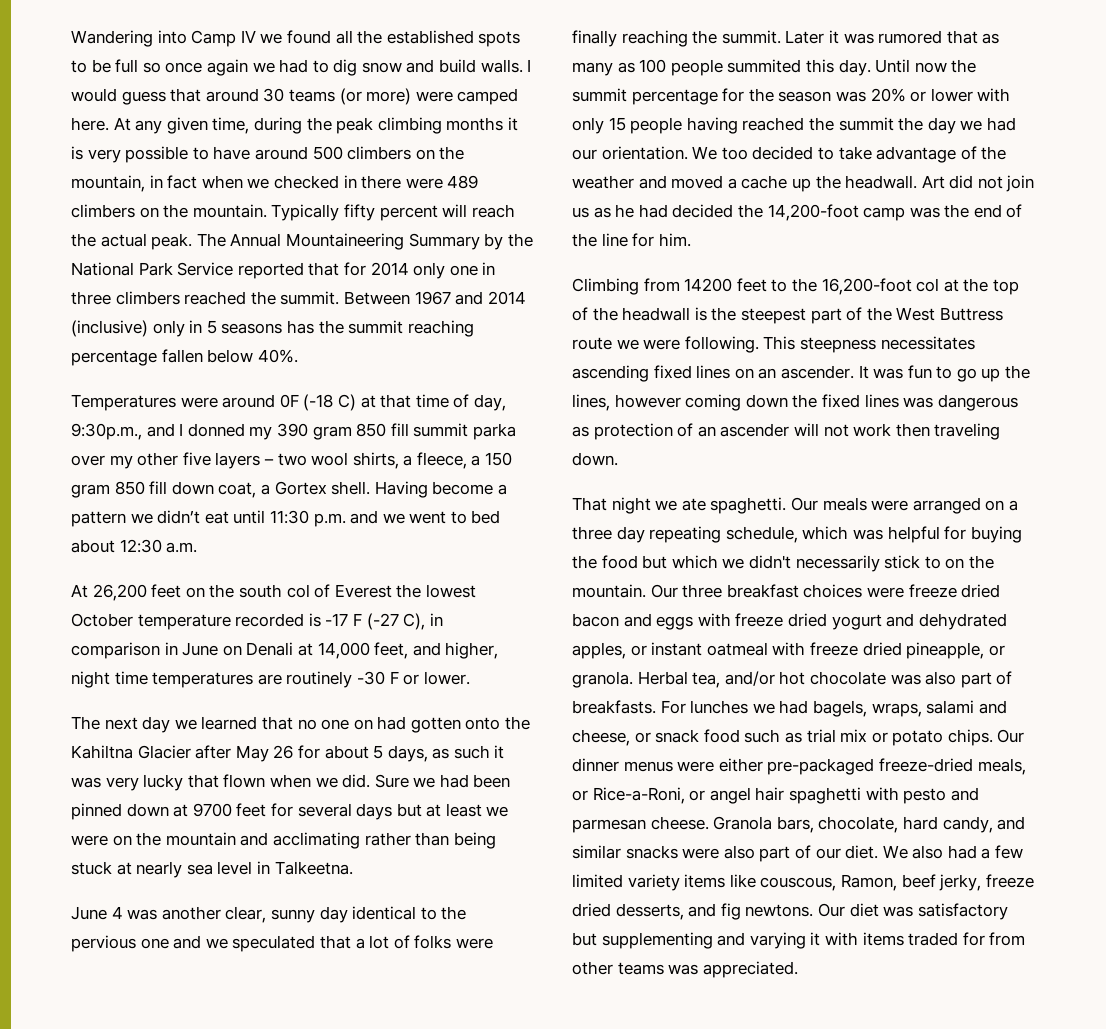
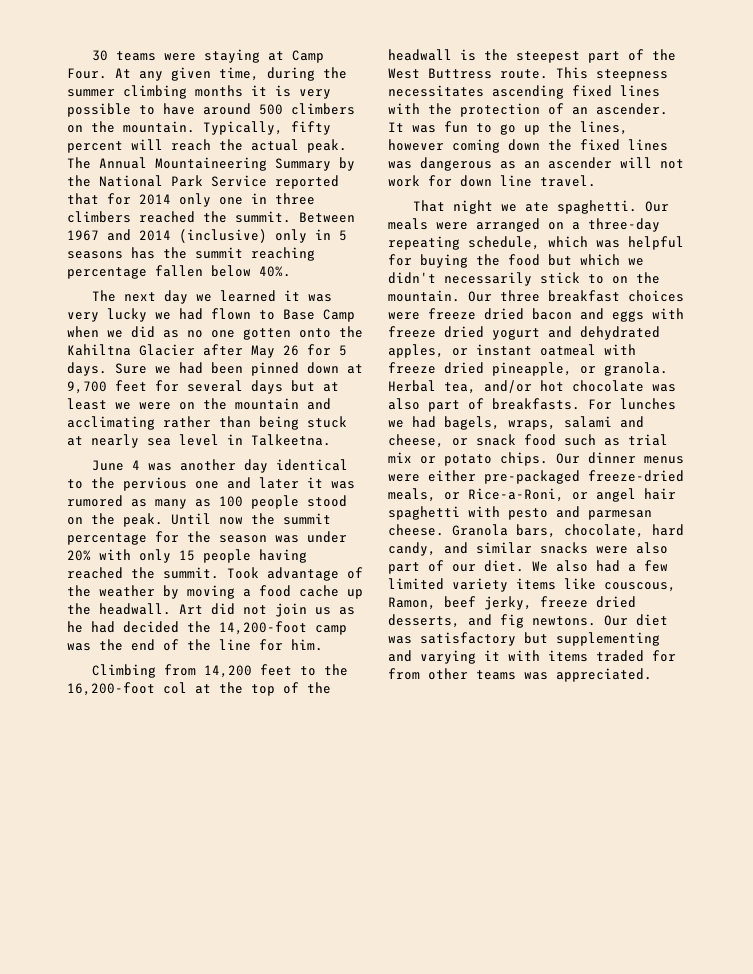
[71,30,521,47] [71,59,532,76] [71,88,519,105] [71,117,109,131] Wandering into Camp IV we found all the established spots to be full so once again we had to dig snow and build walls. I would guess that around 30 teams (or more) were camped here. -> [92,49,325,63] [67,68,107,79] 30 teams were staying at Camp Four.
[336,117,374,134] peak -> [67,89,115,97] summer
[71,175,479,192] [71,204,340,221] mountain, in fact when we checked in there were 489 climbers on the mountain. Typically -> [123,121,283,135] mountain. Typically,
[71,394,506,411] [71,423,516,440] [71,452,513,469] [71,481,507,498] [71,510,501,527] [71,539,198,553] [71,584,476,601] [71,613,443,630] [71,642,499,659] [71,671,470,688] // Temperatures were around 0F (-18 C) at that time of day, 9:30p.m., and I donned my 390 gram 850 fill summit parka over my other five layers – two wool shirts, a fleece, a 150 gram 850 fill down coat, a Gortex shell. Having become a pattern we didn’t eat until 11:30 p.m. and we went to bed about 12:30 a.m. // At 26,200 feet on the south col of Everest the lowest October temperature recorded is -17 F (-27 C), in comparison in June on Denali at 14,000 feet, and higher, night time temperatures are routinely -30 F or lower. -> (291, 271) none
[261,716,407,730] that no one on had -> [284,290,333,302] [67,308,355,322] [67,326,235,338] it was very lucky we had flown to Base Camp when we did as no one
[324,745,505,762] [71,774,371,791] about 5 days, as such it was very lucky that flown when we did. -> [339,345,347,356] [67,362,107,376] 5 days.
[192,803,232,817] 9700 -> [67,381,107,394] 9,700
[225,906,315,923] clear, sunny -> (237, 465) none
[205,935,493,952] [572,30,825,47] we speculated that a lot of folks were finally reaching the summit. Later -> [259,477,299,489] later
[946,30,978,44] that -> (123, 501) none
[727,59,871,76] summited this day. -> [307,495,347,507] [67,513,163,527] stood on the peak.
[870,88,973,102] 20% or lower -> [307,531,347,543] [67,550,91,561] under 20%
[838,117,1016,134] [572,146,1007,163] [572,175,737,189] summit the day we had our orientation. We too decided to take advantage of the weather and moved a -> [163,567,363,581] [67,585,291,599] summit. Took advantage of the weather by moving a food
[684,278,733,292] 14200 -> [204,665,253,678] 14,200
[572,336,759,353] route we were following. -> [500,69,548,79] route.
[734,368,754,379] on -> [388,103,564,117] with the protection of
[593,423,694,440] protection of -> (516, 165) none
[895,423,1001,440] [572,452,618,466] then traveling down. -> [428,175,596,187] for down line travel.
[572,526,645,543] three day -> [588,218,660,232] three-day

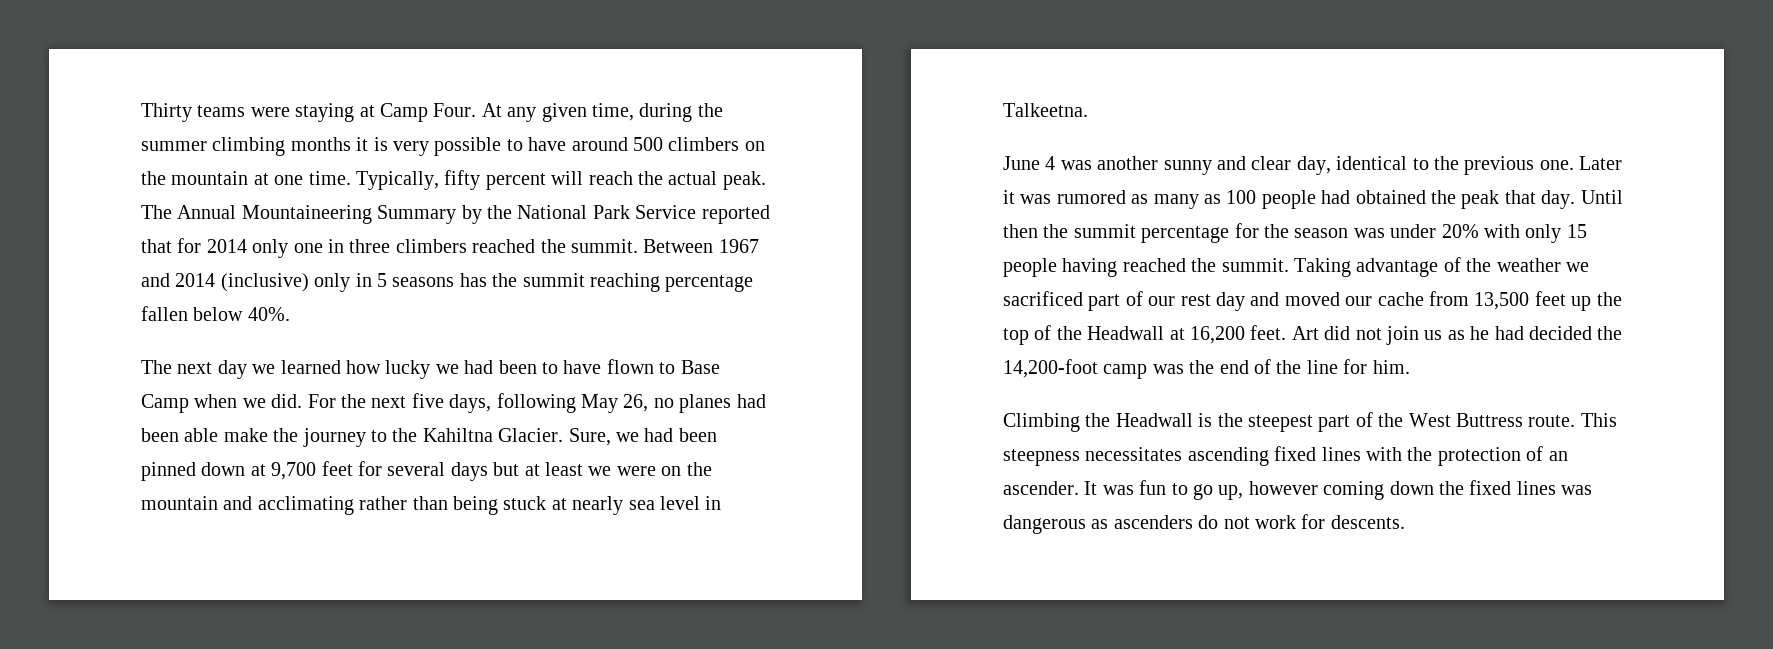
[92,50,109,61] 30 -> [141,103,192,122] Thirty
[123,121,195,133] mountain. -> [171,171,351,185] mountain at one time.
[284,290,333,302] [67,308,203,322] it was very lucky we had -> [346,360,602,379] how lucky we had been to have
[131,326,363,340] [67,344,347,358] [67,362,147,376] did as no one gotten onto the Kahiltna Glacier after May 26 for 5 days. Sure -> [271,393,766,413] [141,428,611,447] did. For the next five days, following May 26, no planes had been able make the journey to the Kahiltna Glacier. Sure,
[244,459,349,473] [67,477,299,491] day identical to the pervious one and later -> [1163,156,1623,175] sunny and clear day, identical to the previous one. Later
[307,495,347,507] [67,513,243,527] stood on the peak. Until now -> [1321,190,1623,209] [1003,224,1038,238] had obtained the peak that day. Until then
[227,567,259,579] Took -> [1294,258,1351,277] Taking
[163,585,363,599] [67,603,171,615] by moving a food cache up the headwall. -> [1566,262,1589,272] [1003,291,1622,311] [1003,325,1287,345] we sacrificed part of our rest day and moved our cache from 13,500 feet up the top of the Headwall at 16,200 feet.
[164,664,349,678] [67,682,331,696] [388,49,452,61] from 14,200 feet to the 16,200-foot col at the top of the headwall -> [1085,413,1193,427] the Headwall
[524,121,628,135] up the lines, -> [1218,485,1244,500] up,
[524,157,684,169] [388,175,596,187] [413,200,670,214] [388,218,660,232] [388,236,684,250] [388,254,644,268] [388,272,660,286] [388,290,684,302] [388,308,684,322] [388,326,660,340] [388,344,636,358] [388,362,668,376] [388,380,676,394] [388,398,676,412] [388,416,644,430] [388,434,668,448] [388,452,684,466] [388,470,684,484] [388,488,676,502] [388,506,652,520] [388,524,684,538] [388,542,668,556] [388,560,668,574] [388,578,676,592] [388,596,636,610] [388,614,668,628] [388,632,660,646] [388,650,676,664] [388,668,652,682] an ascender will not work for down line travel. // That night we ate spaghetti. Our meals were arranged on a three-day repeating schedule, which was helpful for buying the food but which we didn't necessarily stick to on the mountain. Our three breakfast choices were freeze dried bacon and eggs with freeze dried yogurt and dehydrated apples, or instant oatmeal with freeze dried pineapple, or granola. Herbal tea, and/or hot chocolate was also part of breakfasts. For lunches we had bagels, wraps, salami and cheese, or snack food such as trial mix or potato chips. Our dinner menus were either pre-packaged freeze-dried meals, or Rice-a-Roni, or angel hair spaghetti with pesto and parmesan cheese. Granola bars, chocolate, hard candy, and similar snacks were also part of our diet. We also had a few limited variety items like couscous, Ramon, beef jerky, freeze dried desserts, and fig newtons. Our diet was satisfactory but supplementing and varying it with items traded for from other teams was appreciated. -> [1113,514,1405,529] ascenders do not work for descents.

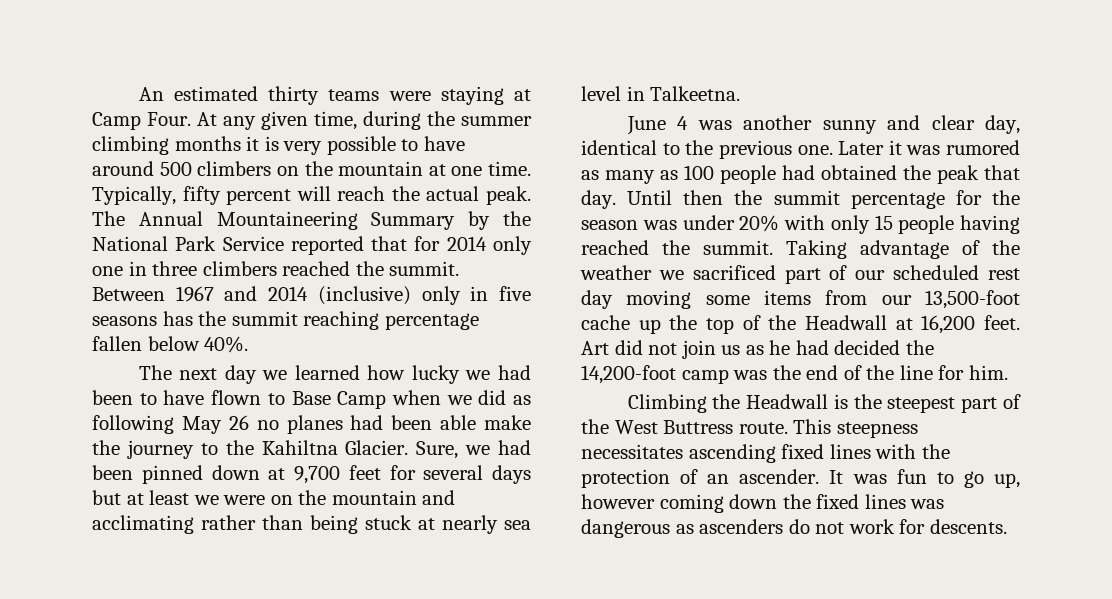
[141,103,192,122] Thirty -> [138,86,320,105] An estimated thirty
[377,273,387,287] 5 -> [499,286,531,301] five
[271,393,492,413] did. For the next five days, -> [478,390,531,405] did as
[623,394,649,412] 26, -> [228,415,249,430] 26
(1176, 301) none -> [893,265,980,280] scheduled
[1250,291,1566,310] and moved our cache from 13,500 feet -> [626,290,1020,309] [581,315,630,330] moving some items from our 13,500-foot cache

